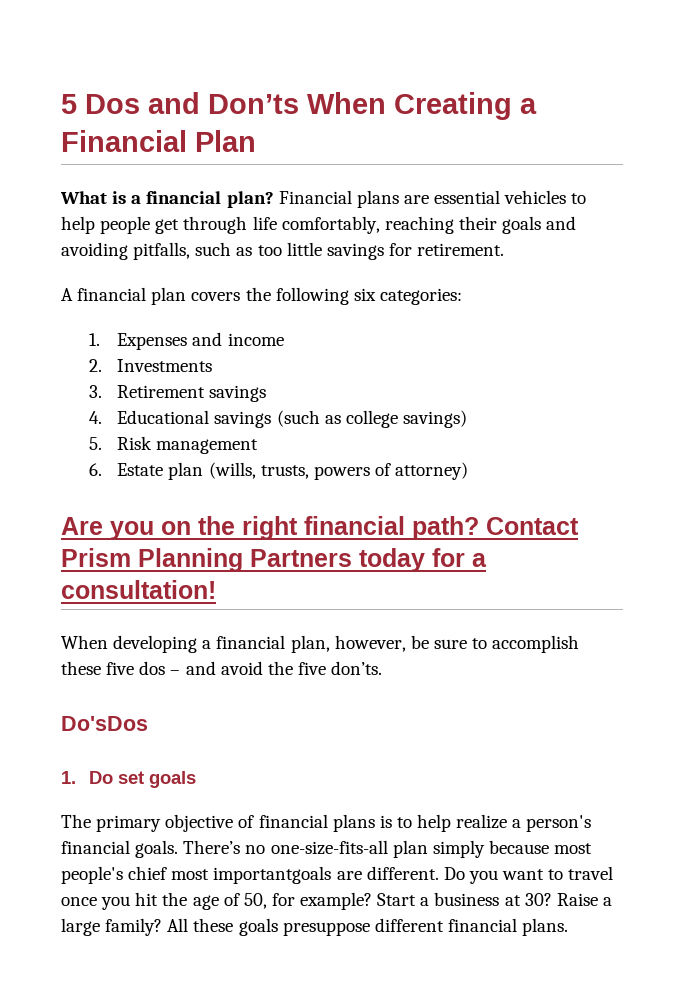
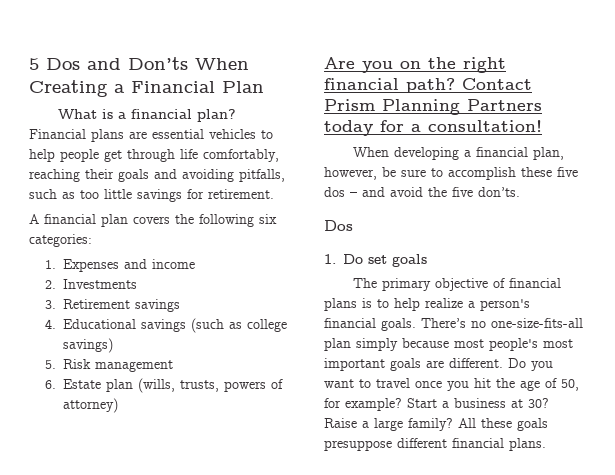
[61,716,148,731] Do'sDos -> [324,220,353,231] Dos
[128,866,332,884] chief most importantgoals -> [543,339,573,348] [324,358,421,371] most important goals

